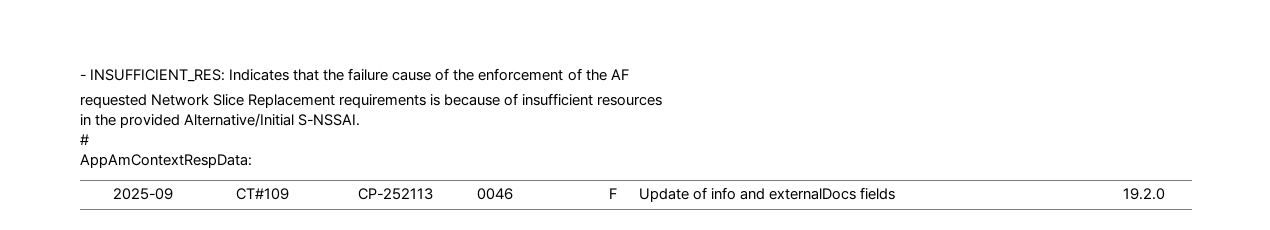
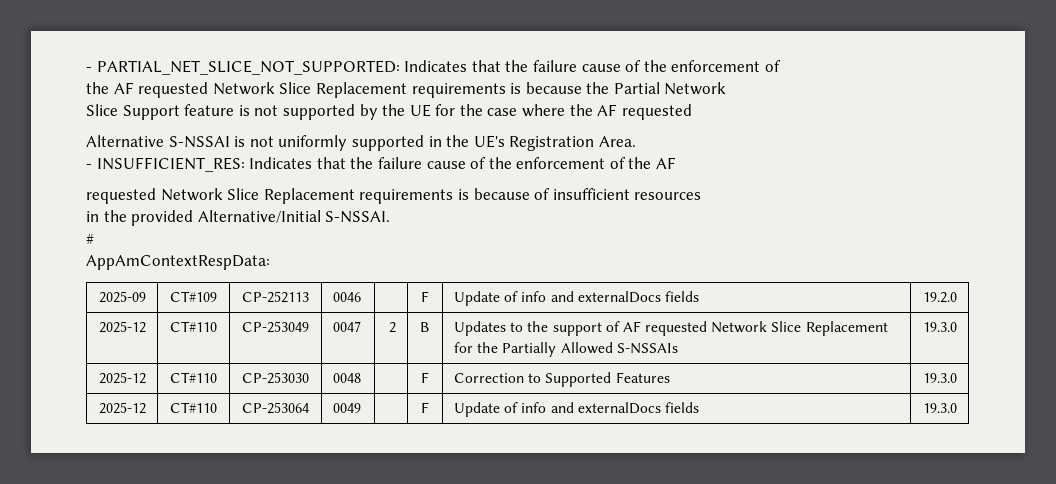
[80,74,86,80] - -> [86,60,781,75] [86,82,727,98] [86,104,692,120] [86,135,636,151] [86,164,92,169] - PARTIAL_NET_SLICE_NOT_SUPPORTED: Indicates that the failure cause of the enforcement of // the AF requested Network Slice Replacement requirements is because the Partial Network // Slice Support feature is not supported by the UE for the case where the AF requested // Alternative S-NSSAI is not uniformly supported in the UE's Registration Area. // -
(1165, 194) none -> [98,321,146,333] [170,321,217,332] [242,321,309,333] [332,321,361,332] [389,322,397,333] [420,322,430,332] [453,321,888,336] [453,342,678,357] [922,322,957,332] [98,372,146,384] [170,372,217,383] [242,372,309,384] [332,373,361,383] [421,372,429,383] [453,372,670,387] [922,373,957,383] [98,402,146,414] [170,402,217,413] [242,402,309,414] [332,403,361,413] [421,402,429,413] [453,402,699,417] [922,403,957,413] // 2025-12 | CT#110 | CP-253049 | 0047 | 2 | B | Updates to the support of AF requested Network Slice Replacement for the Partially Allowed S-NSSAIs | 19.3.0 // 2025-12 | CT#110 | CP-253030 | 0048 | | F | Correction to Supported Features | 19.3.0 // 2025-12 | CT#110 | CP-253064 | 0049 | | F | Update of info and externalDocs fields | 19.3.0

